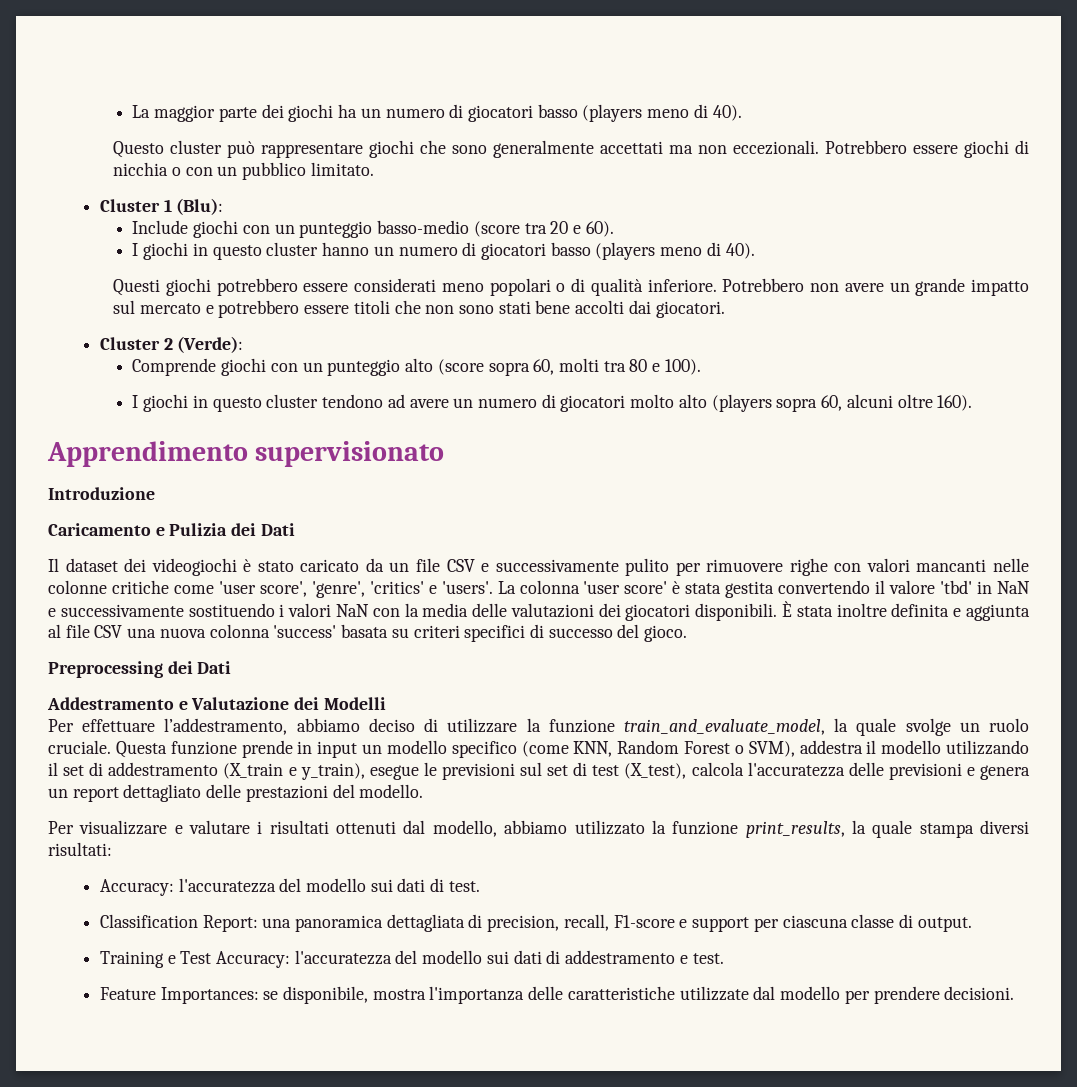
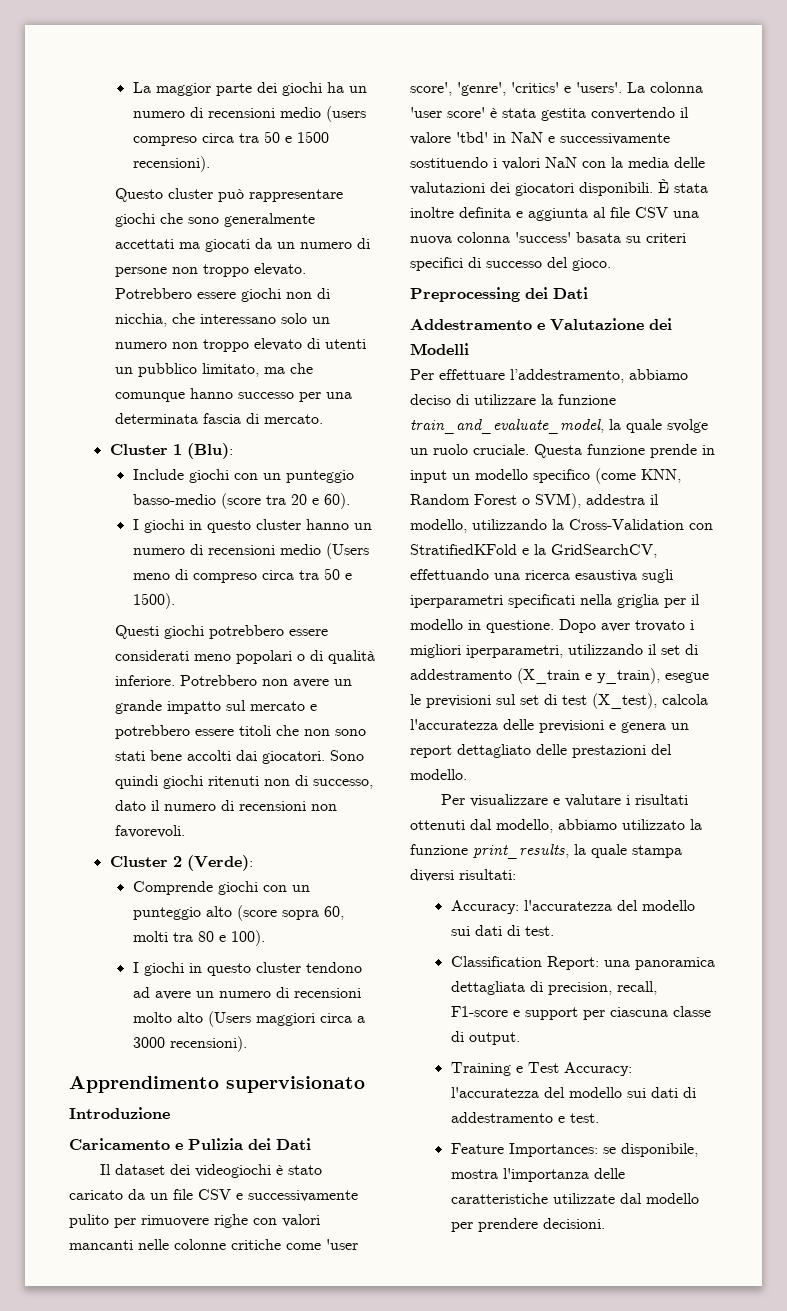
[467,104,742,122] giocatori basso (players meno di 40). -> [207,106,366,122] [132,131,329,146] [132,156,210,172] recensioni medio (users compreso circa tra 50 e 1500 recensioni).
[698,140,1029,158] [113,162,374,180] non eccezionali. Potrebbero essere giochi di nicchia o con un pubblico limitato. -> [205,238,371,252] [115,263,307,277] [115,288,331,302] [115,313,331,327] [115,338,367,352] [115,363,314,377] [115,388,353,402] [115,413,324,424] giocati da un numero di persone non troppo elevato. Potrebbero essere giochi non di nicchia, che interessano solo un numero non troppo elevato di utenti un pubblico limitato, ma che comunque hanno successo per una determinata fascia di mercato.
[480,242,755,260] giocatori basso (players meno di 40). -> [207,543,369,559] [132,568,352,583] [132,593,175,609] recensioni medio (Users meno di compreso circa tra 50 e 1500).
(725, 309) none -> [330,750,365,761] [115,775,374,789] [115,800,338,811] [115,825,186,838] Sono quindi giochi ritenuti non di successo, dato il numero di recensioni non favorevoli.
[560,395,626,412] giocatori -> [293,988,361,998] recensioni
[711,394,973,412] (players sopra 60, alcuni oltre 160). -> [207,1011,365,1027] [132,1036,247,1052] (Users maggiori circa a 3000 recensioni).
[881,740,942,754] modello -> [410,519,713,533] [410,544,657,558] [410,569,673,583] [410,594,700,608] [410,619,694,633] [410,644,563,658] modello, utilizzando la Cross-Validation con StratifiedKFold e la GridSearchCV, effettuando una ricerca esaustiva sugli iperparametri specificati nella griglia per il modello in questione. Dopo aver trovato i migliori iperparametri,

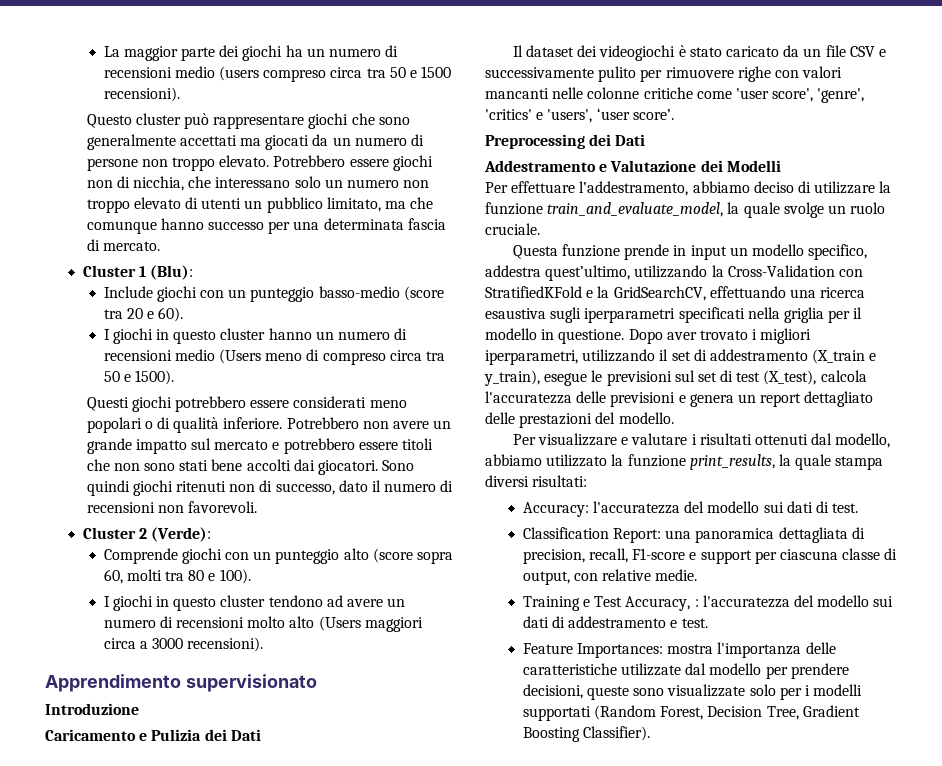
[576,82,703,93] [410,107,689,121] [410,132,670,145] [410,157,705,170] [410,179,708,196] [410,207,699,221] [410,232,686,245] [410,257,611,271] 'users'. La colonna 'user score' è stata gestita convertendo il valore 'tbd' in NaN e successivamente sostituendo i valori NaN con la media delle valutazioni dei giocatori disponibili. È stata inoltre definita e aggiunta al file CSV una nuova colonna 'success' basata su criteri specifici di successo del gioco. -> [547,108,674,123] 'users', ‘user score’.
(529, 449) none -> (540, 229) //
[533,468,681,484] [410,493,659,509] [410,519,467,533] specifico (come KNN, Random Forest o SVM), addestra il modello, -> [808,244,868,260] [485,265,631,281] specifico, addestra quest’ultimo,
[468,1032,520,1045] output. -> [522,569,698,585] output, con relative medie.
[563,1062,632,1076] Accuracy: -> [625,596,699,611] Accuracy, :
[602,1143,698,1157] se disponibile, -> (664, 650) none
[542,1218,605,1229] decisioni. -> [522,684,863,700] [522,705,860,721] [522,726,651,742] decisioni, queste sono visualizzate solo per i modelli supportati (Random Forest, Decision Tree, Gradient Boosting Classifier).

